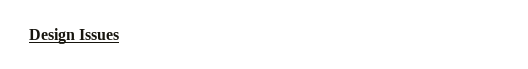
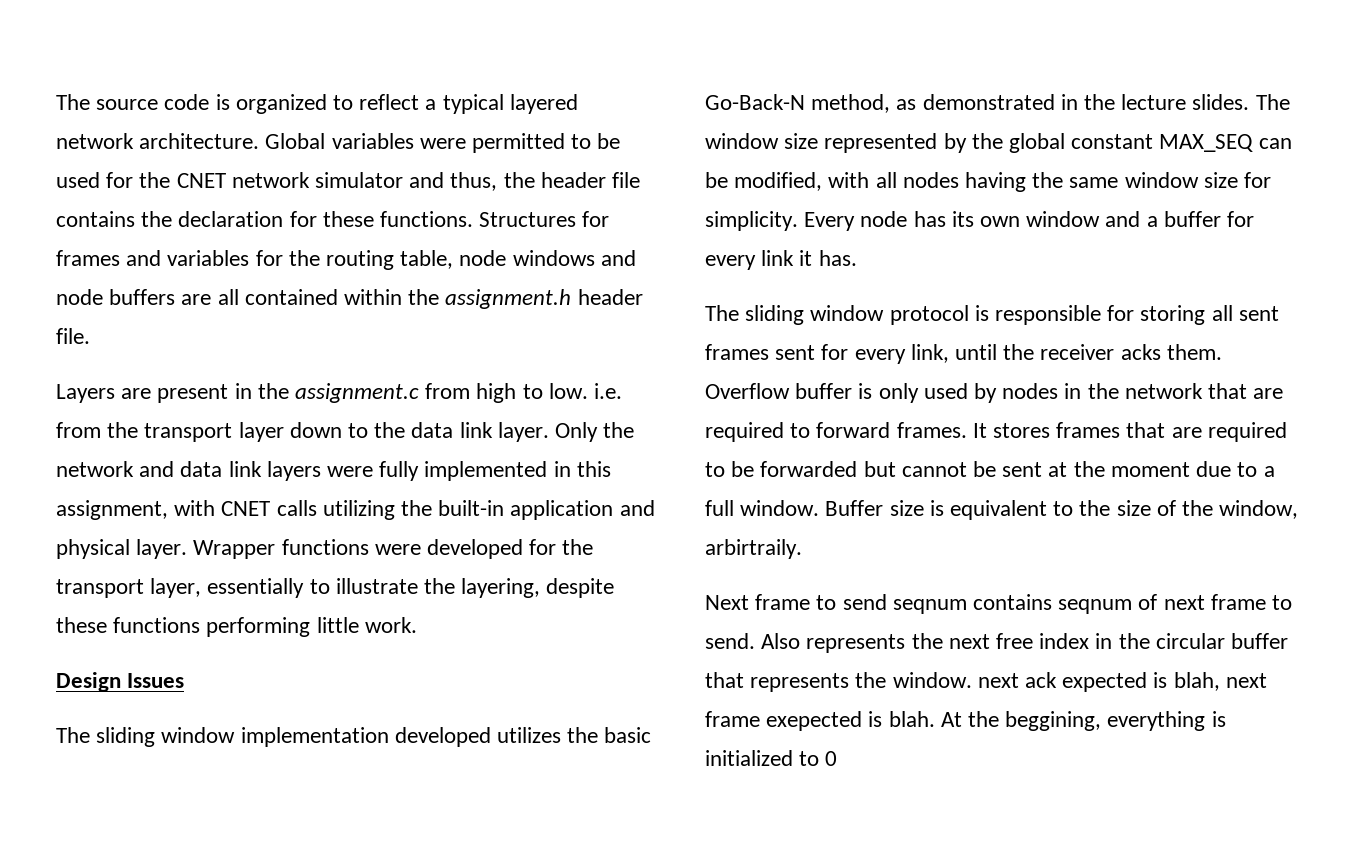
[29,28,120,44] Design Issues -> [56,94,578,114] [56,133,621,153] [56,172,641,191] [56,211,610,227] [56,250,636,270] [56,289,643,309] [56,328,90,344] [56,383,623,403] [56,422,635,442] [56,461,611,481] [56,500,655,520] [56,539,594,559] [56,578,615,598] [56,617,417,637] [56,672,185,692] [56,727,652,747] [705,94,1290,113] [705,133,1292,153] [705,172,1272,192] [705,211,1255,231] [705,250,857,270] [705,305,1279,325] [705,344,1222,364] [705,383,1284,403] [705,422,1287,442] [705,461,1275,477] [705,500,1299,520] [705,539,802,559] [705,594,1293,614] [705,633,1289,653] [705,672,1267,692] [705,711,1226,731] [705,750,838,766] The source code is organized to reflect a typical layered network architecture. Global variables were permitted to be used for the CNET network simulator and thus, the header file contains the declaration for these functions. Structures for frames and variables for the routing table, node windows and node buffers are all contained within the assignment.h header file. // Layers are present in the assignment.c from high to low. i.e. from the transport layer down to the data link layer. Only the network and data link layers were fully implemented in this assignment, with CNET calls utilizing the built-in application and physical layer. Wrapper functions were developed for the transport layer, essentially to illustrate the layering, despite these functions performing little work. // Design Issues // The sliding window implementation developed utilizes the basic Go-Back-N method, as demonstrated in the lecture slides. The window size represented by the global constant MAX_SEQ can be modified, with all nodes having the same window size for simplicity. Every node has its own window and a buffer for every link it has. // The sliding window protocol is responsible for storing all sent frames sent for every link, until the receiver acks them. Overflow buffer is only used by nodes in the network that are required to forward frames. It stores frames that are required to be forwarded but cannot be sent at the moment due to a full window. Buffer size is equivalent to the size of the window, arbirtraily. // Next frame to send seqnum contains seqnum of next frame to send. Also represents the next free index in the circular buffer that represents the window. next ack expected is blah, next frame exepected is blah. At the beggining, everything is initialized to 0

